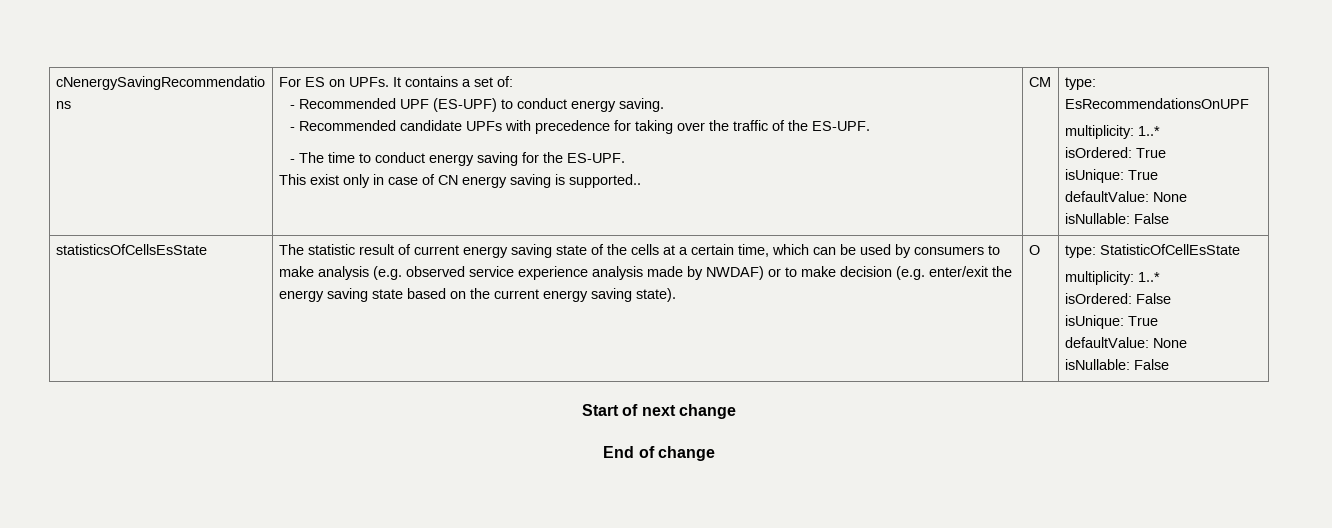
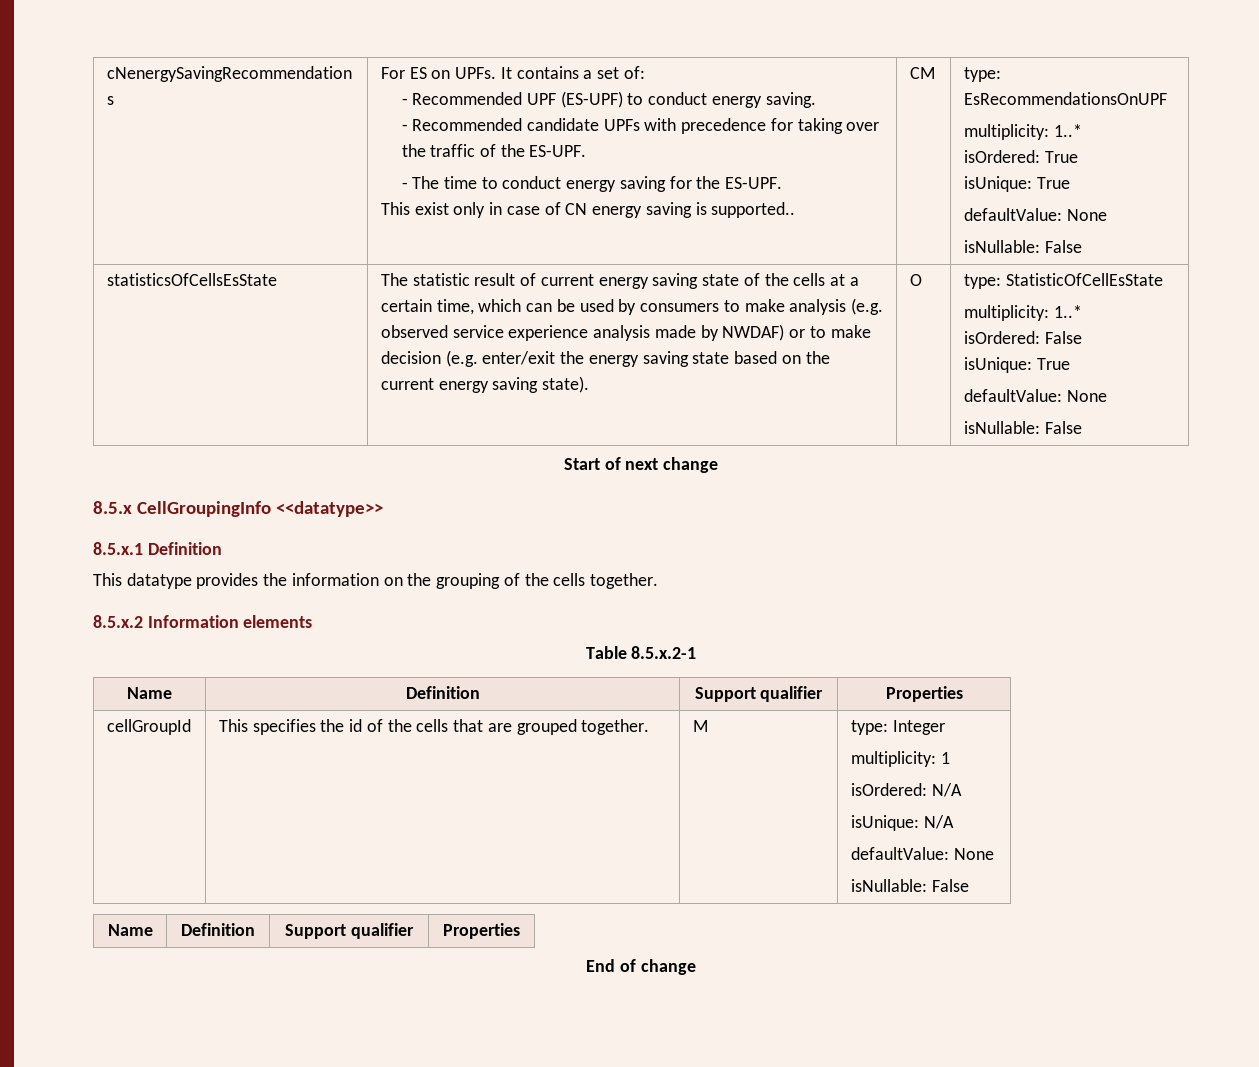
(736, 411) none -> [93,501,384,517] [93,542,222,555] [93,573,658,589] [93,615,313,628] [585,646,697,659] [127,687,172,699] [405,686,480,699] [694,686,824,702] [885,686,963,702] [106,719,191,735] [218,719,650,735] [692,720,708,732] [850,720,945,735] [850,751,950,767] [850,783,962,797] [850,815,954,831] [850,847,994,860] [850,879,969,892] [107,924,153,936] [181,923,255,936] [285,923,414,939] [443,923,520,939] // 8.5.x CellGroupingInfo <<datatype>> // 8.5.x.1 Definition // This datatype provides the information on the grouping of the cells together. // 8.5.x.2 Information elements // Table 8.5.x.2-1 // Name | Definition | Support qualifier | Properties // cellGroupId | This specifies the id of the cells that are grouped together. | M | type: Integer // multiplicity: 1 // isOrdered: N/A // isUnique: N/A // defaultValue: None // isNullable: False // Name | Definition | Support qualifier | Properties

